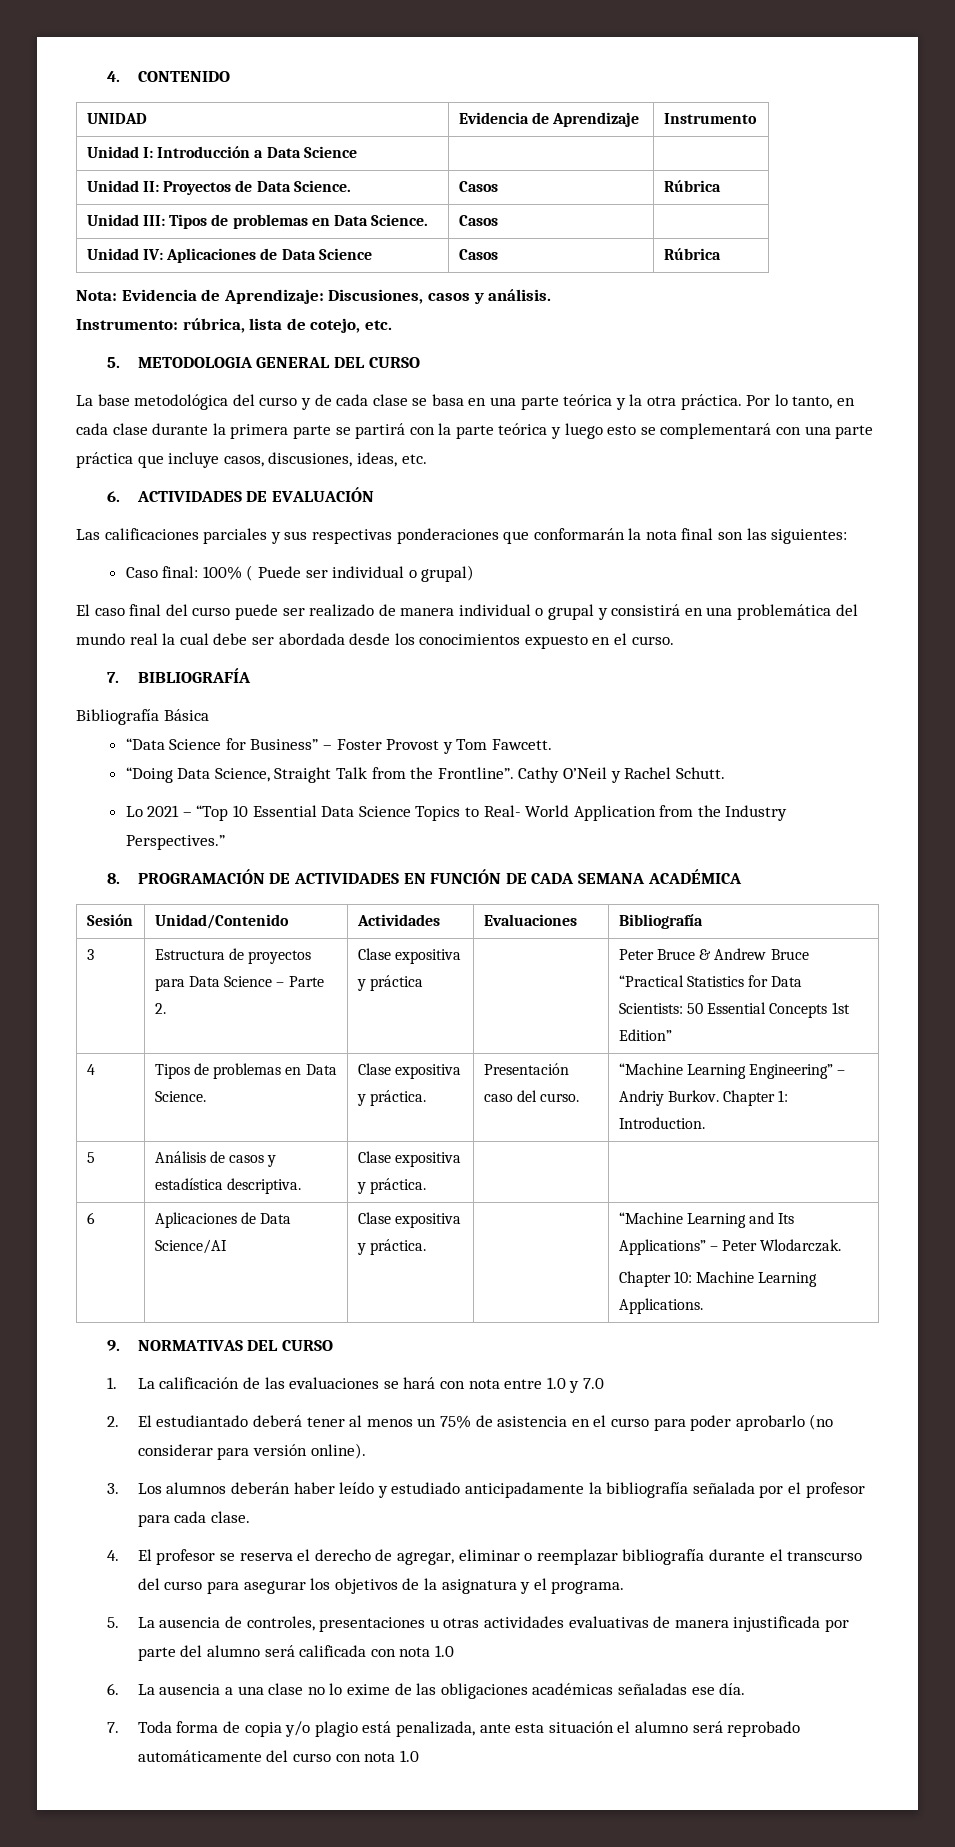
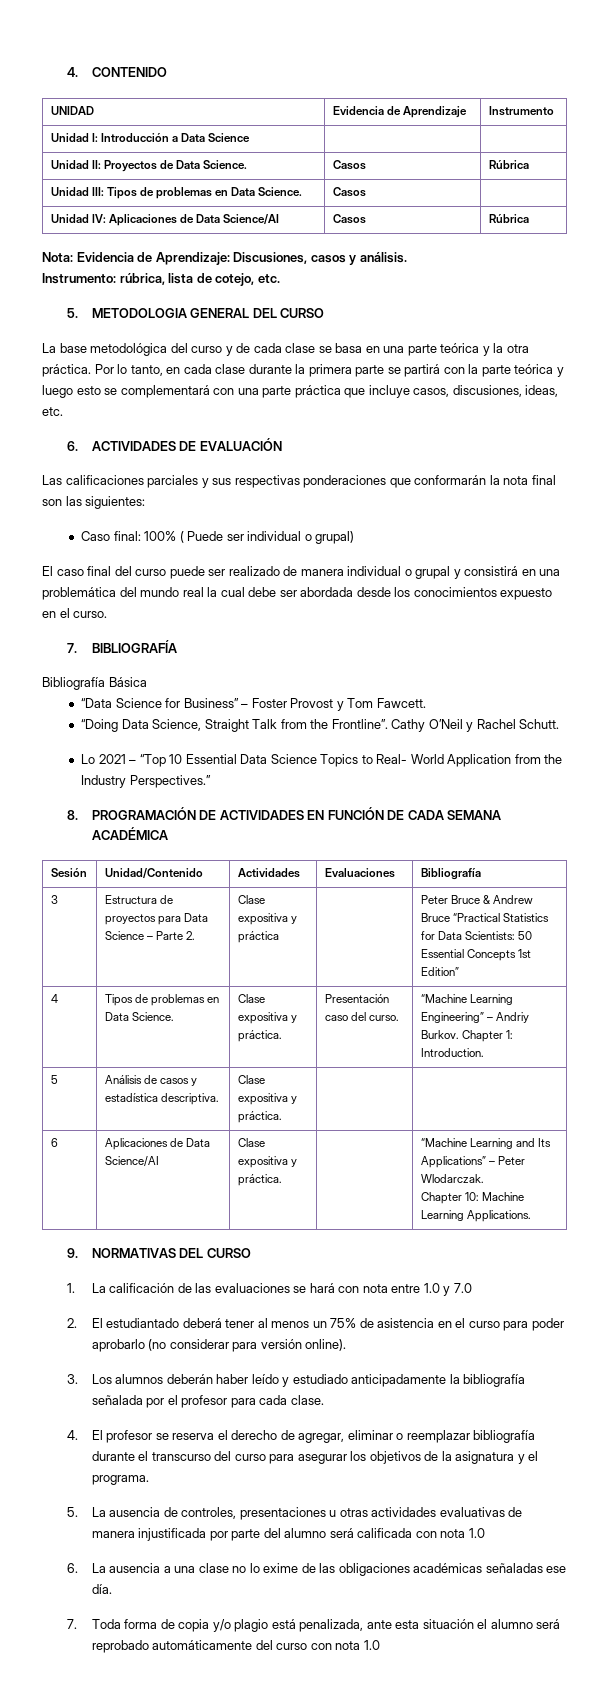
[318,248,372,260] Science -> [223,214,280,225] Science/AI

